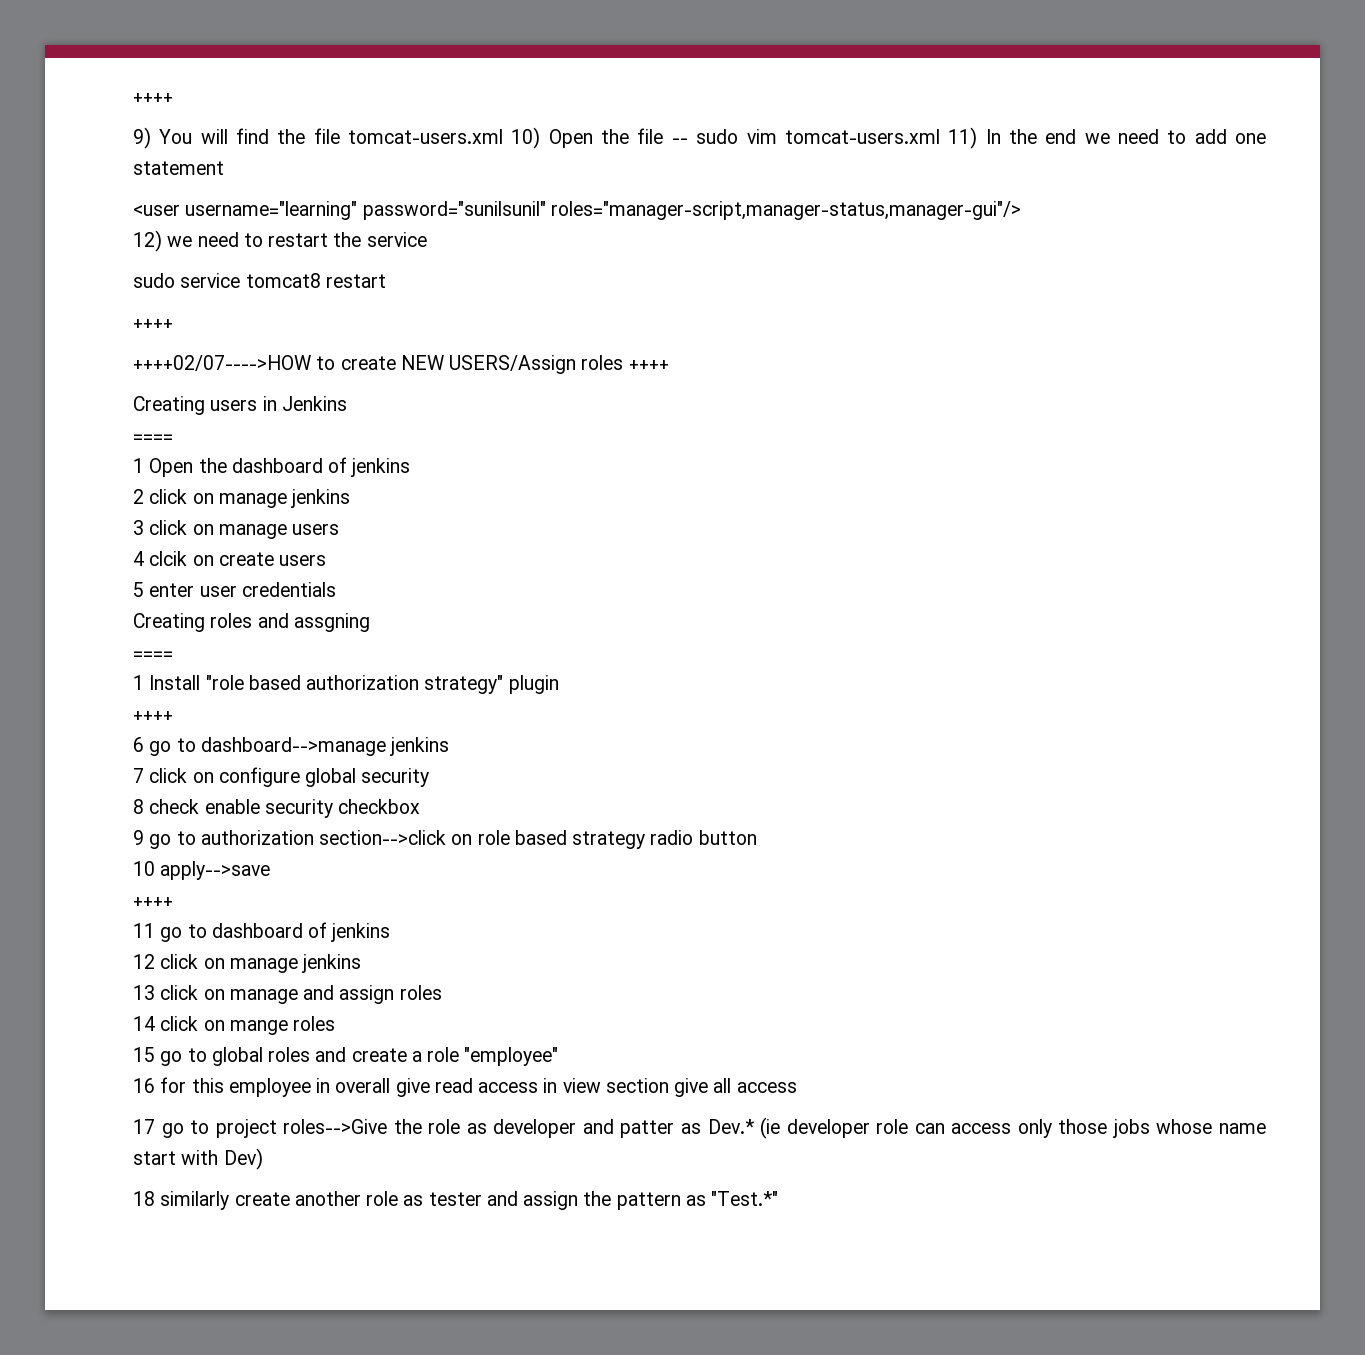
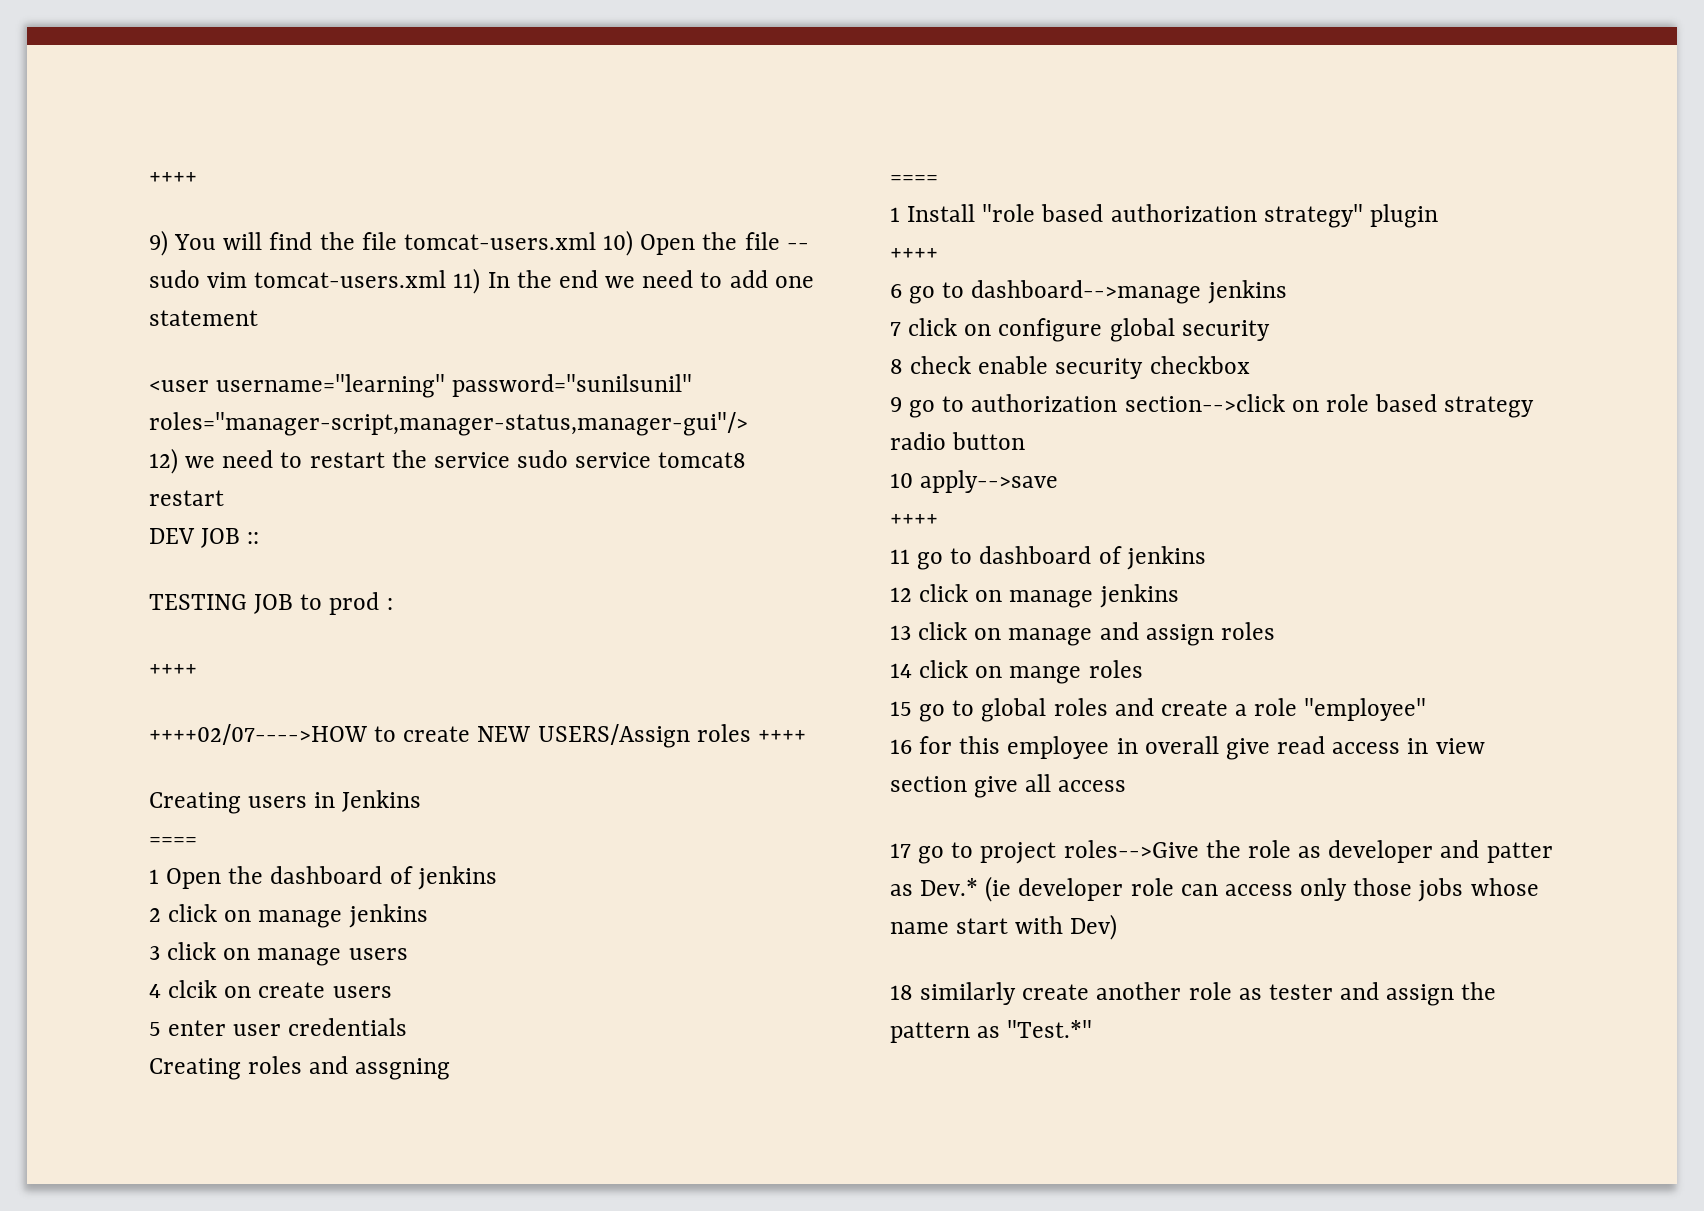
(427, 239) // -> (510, 460) none
(386, 281) none -> [149,528,260,548] [149,592,393,615] // DEV JOB :: // TESTING JOB to prod :

